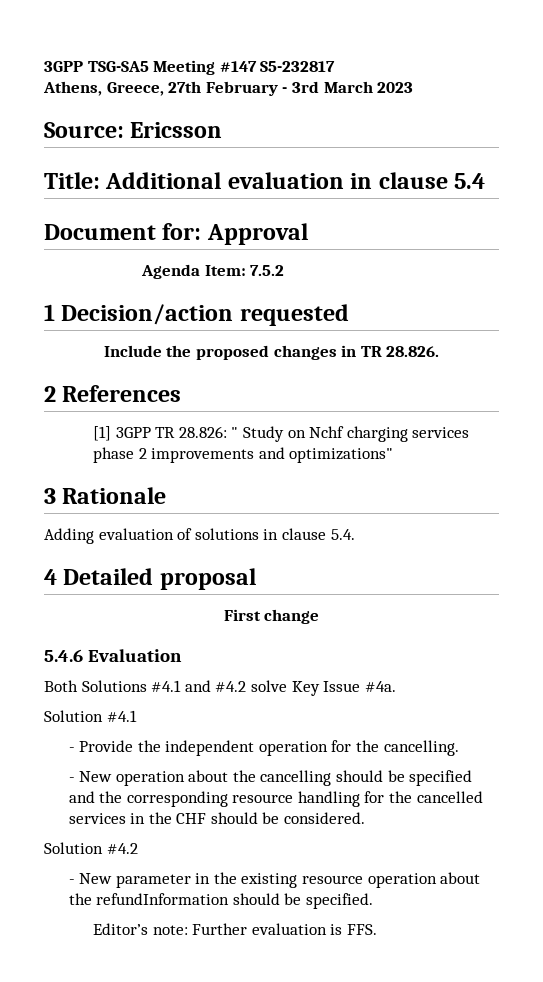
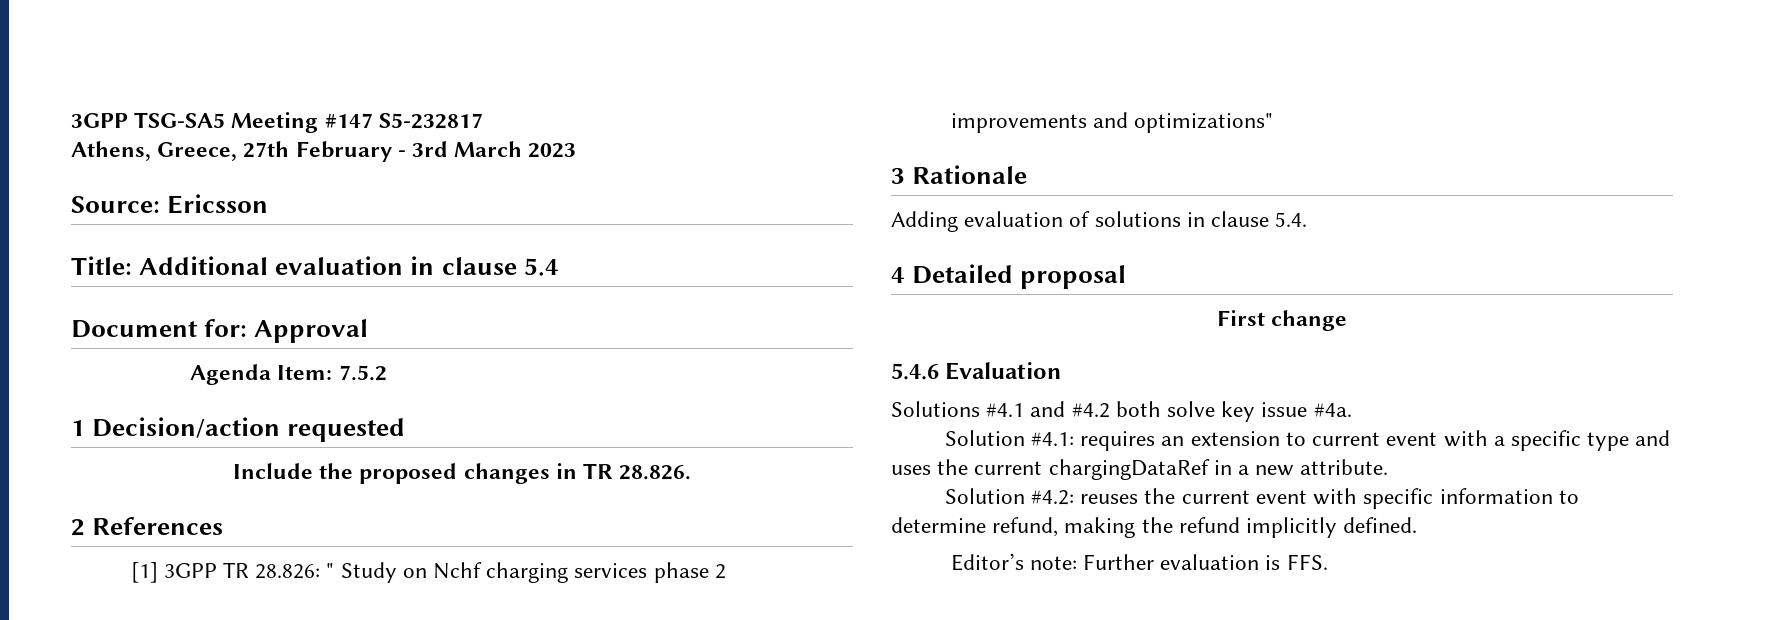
[44,680,78,692] Both -> (1062, 371) none
[250,680,396,696] [44,710,137,722] [68,740,459,756] [68,770,473,786] [68,791,483,807] [68,812,366,824] [44,842,138,854] [68,872,481,888] [68,893,373,909] solve Key Issue #4a. // Solution #4.1 // - Provide the independent operation for the cancelling. // - New operation about the cancelling should be specified and the corresponding resource handling for the cancelled services in the CHF should be considered. // Solution #4.2 // - New parameter in the existing resource operation about the refundInformation should be specified. -> [1115,401,1352,422] [944,430,1671,451] [891,459,1389,480] [944,488,1579,509] [891,517,1418,538] both solve key issue #4a. // Solution #4.1: requires an extension to current event with a specific type and uses the current chargingDataRef in a new attribute. // Solution #4.2: reuses the current event with specific information to determine refund, making the refund implicitly defined.

